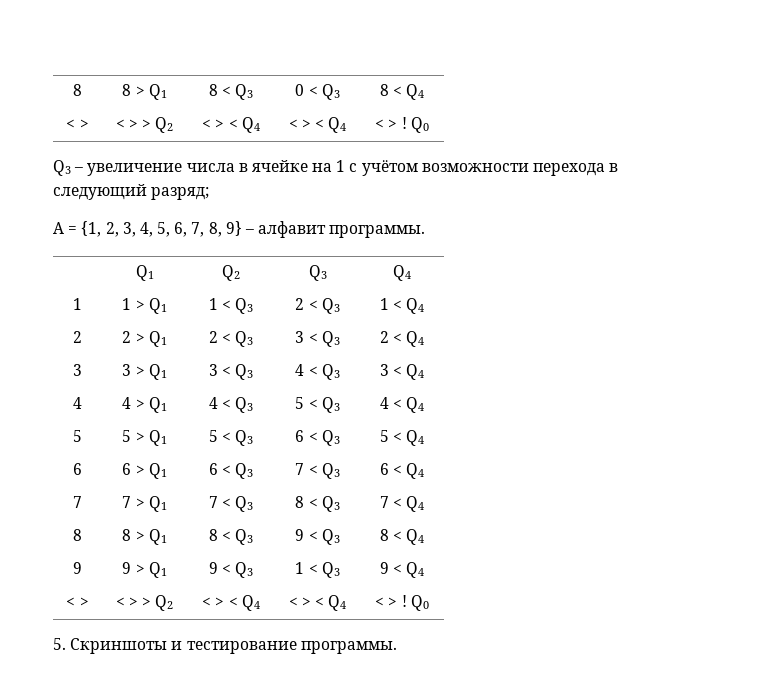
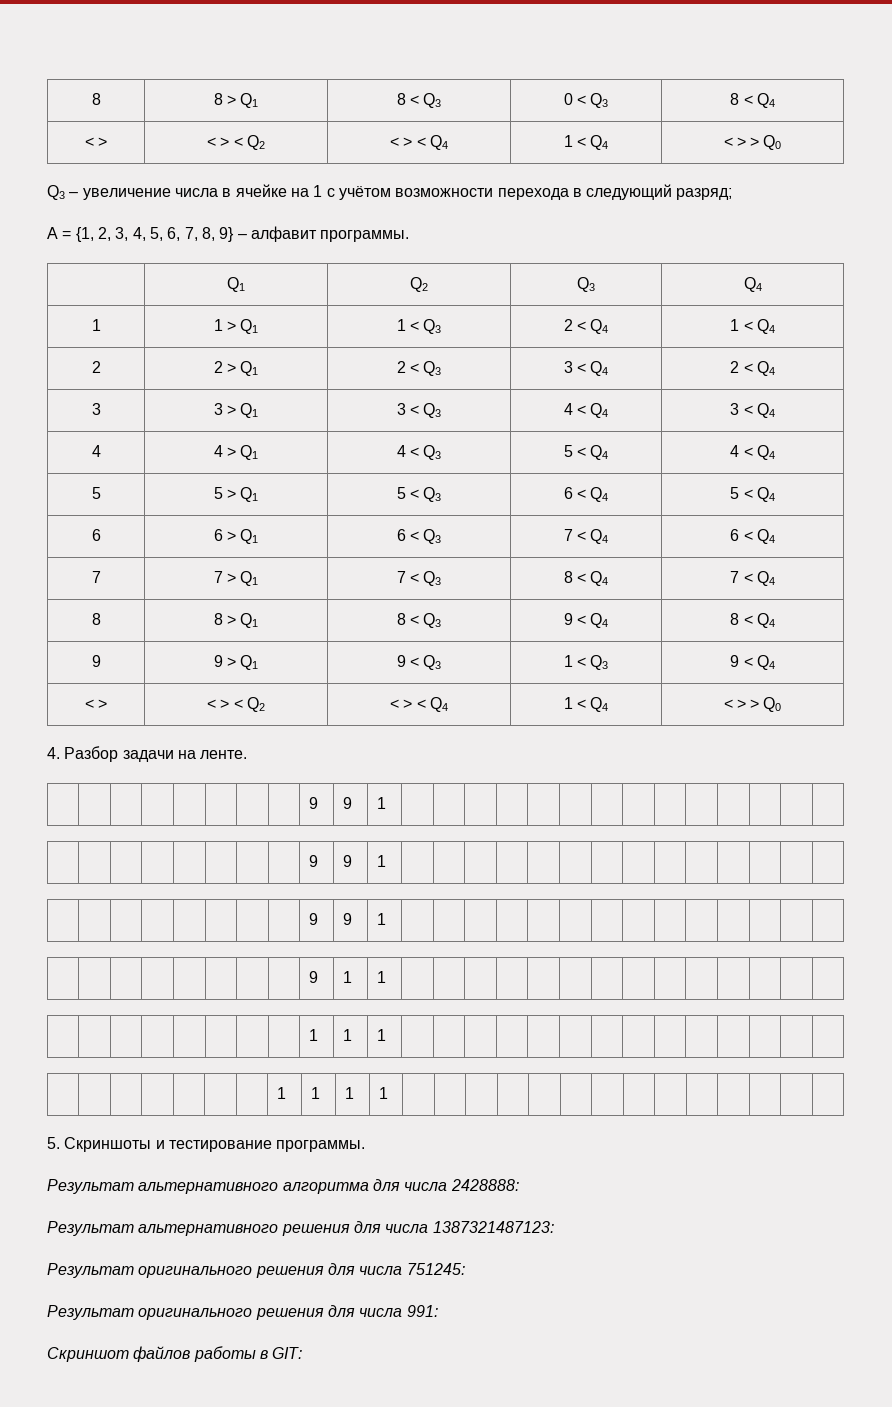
[142,117,174,133] [202,117,260,133] [288,117,347,133] [375,117,407,129] > Q2 | < > < Q4 | < > < Q4 | < > ! -> [233,135,265,150] [390,135,448,150] [563,135,609,150] [723,137,760,147] < Q2 | < > < Q4 | 1 < Q4 | < > >
[321,298,340,314] Q3 -> [590,319,609,334] Q4
[321,331,340,347] Q3 -> [590,361,609,376] Q4
[321,364,340,380] Q3 -> [590,403,609,418] Q4
[321,397,340,413] Q3 -> [590,445,609,460] Q4
[321,430,340,446] Q3 -> [590,487,609,502] Q4
[321,463,340,479] Q3 -> [590,529,609,544] Q4
[321,496,340,512] Q3 -> [590,571,609,586] Q4
[321,529,340,545] Q3 -> [590,613,609,628] Q4
[142,595,174,611] [202,595,260,611] [288,595,347,611] [375,595,429,611] > Q2 | < > < Q4 | < > < Q4 | < > ! Q0 -> [233,697,265,712] [390,697,448,712] [563,697,609,712] [723,697,782,712] [47,746,248,762] [308,797,318,809] [342,797,352,809] [376,797,386,809] [308,855,318,867] [342,855,352,867] [376,855,386,867] [308,913,318,925] [342,913,352,925] [376,913,386,925] [308,971,318,983] [342,971,352,983] [376,971,386,983] [308,1029,318,1041] [342,1029,352,1041] [376,1029,386,1041] [276,1087,286,1099] [310,1087,320,1099] [344,1087,354,1099] [378,1087,388,1099] < Q2 | < > < Q4 | 1 < Q4 | < > > Q0 // 4. Разбор задачи на ленте. // | | | | | | | | 9 | 9 | 1 | | | | | | | | | | | | | | // | | | | | | | | 9 | 9 | 1 | | | | | | | | | | | | | | // | | | | | | | | 9 | 9 | 1 | | | | | | | | | | | | | | // | | | | | | | | 9 | 1 | 1 | | | | | | | | | | | | | | // | | | | | | | | 1 | 1 | 1 | | | | | | | | | | | | | | // | | | | | | | 1 | 1 | 1 | 1 | | | | | | | | | | | | | |
(397, 647) none -> [47,1179,519,1194] [47,1221,554,1236] [47,1263,465,1278] [47,1305,438,1320] [47,1346,303,1362] // Результат альтернативного алгоритма для числа 2428888: // Результат альтернативного решения для числа 1387321487123: // Результат оригинального решения для числа 751245: // Результат оригинального решения для числа 991: // Скриншот файлов работы в GIT:

